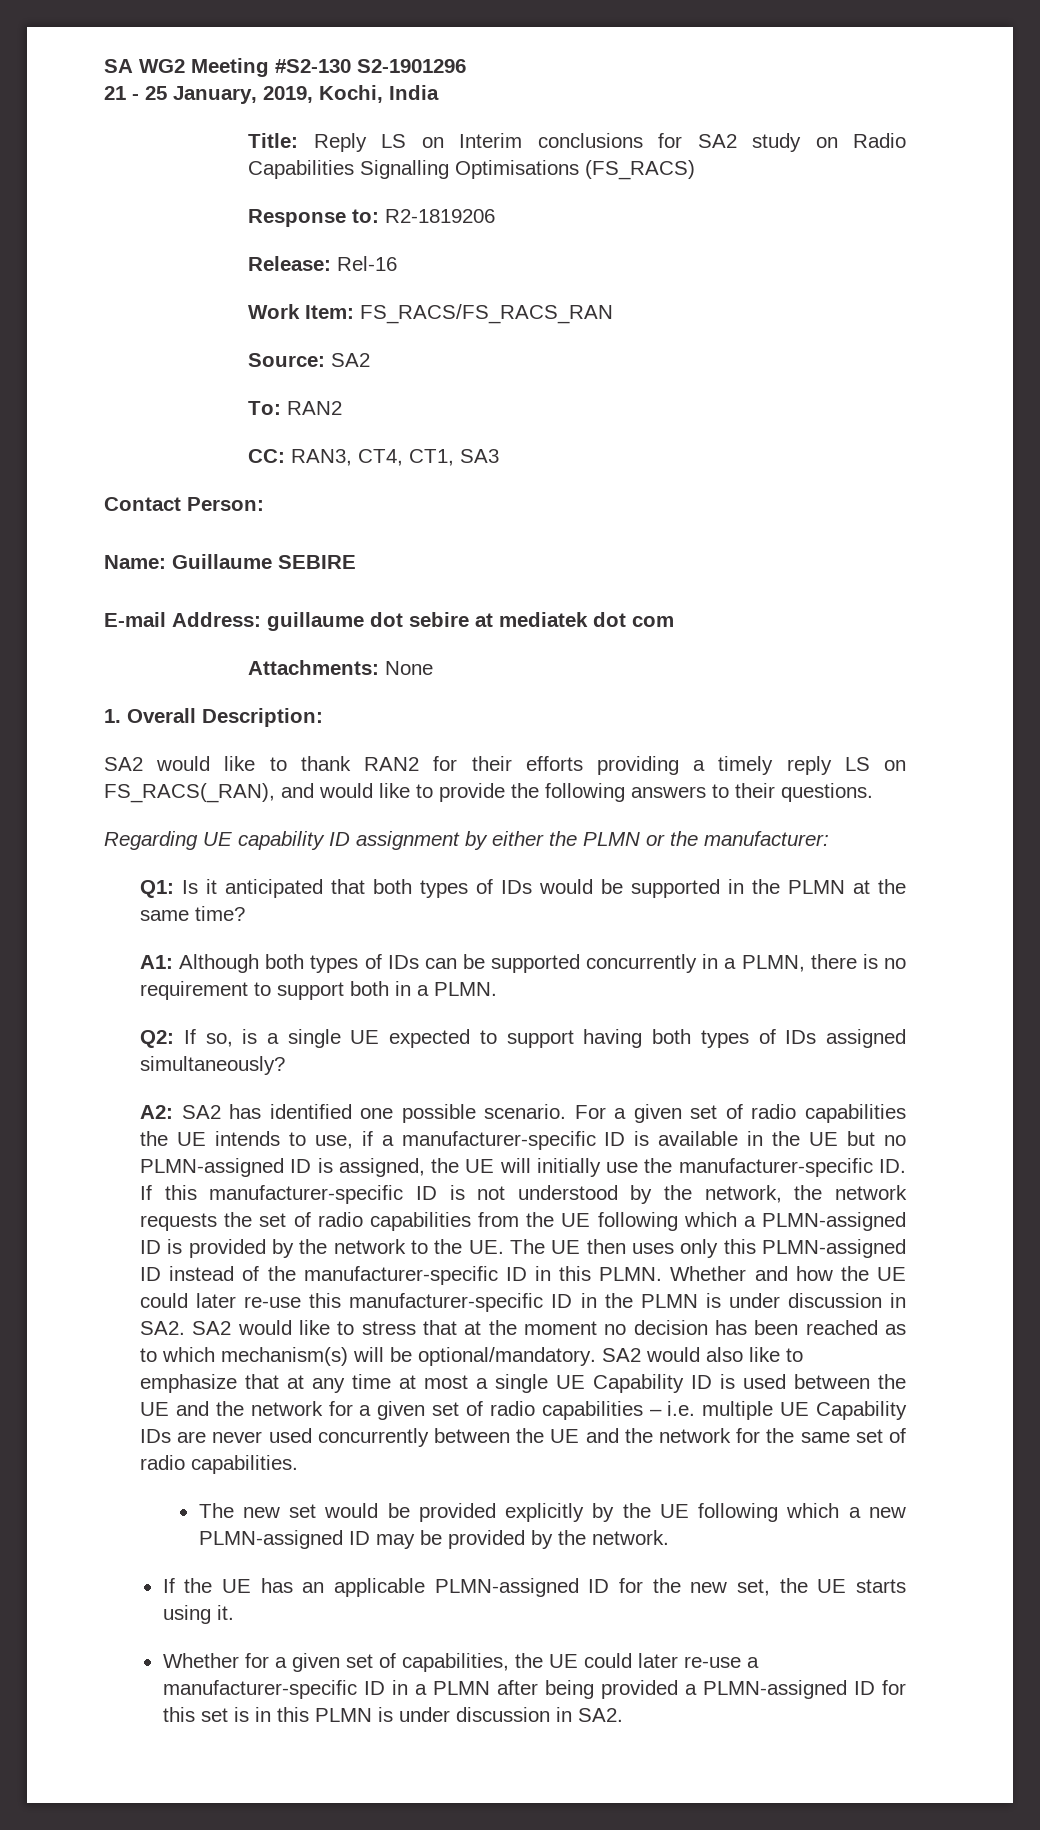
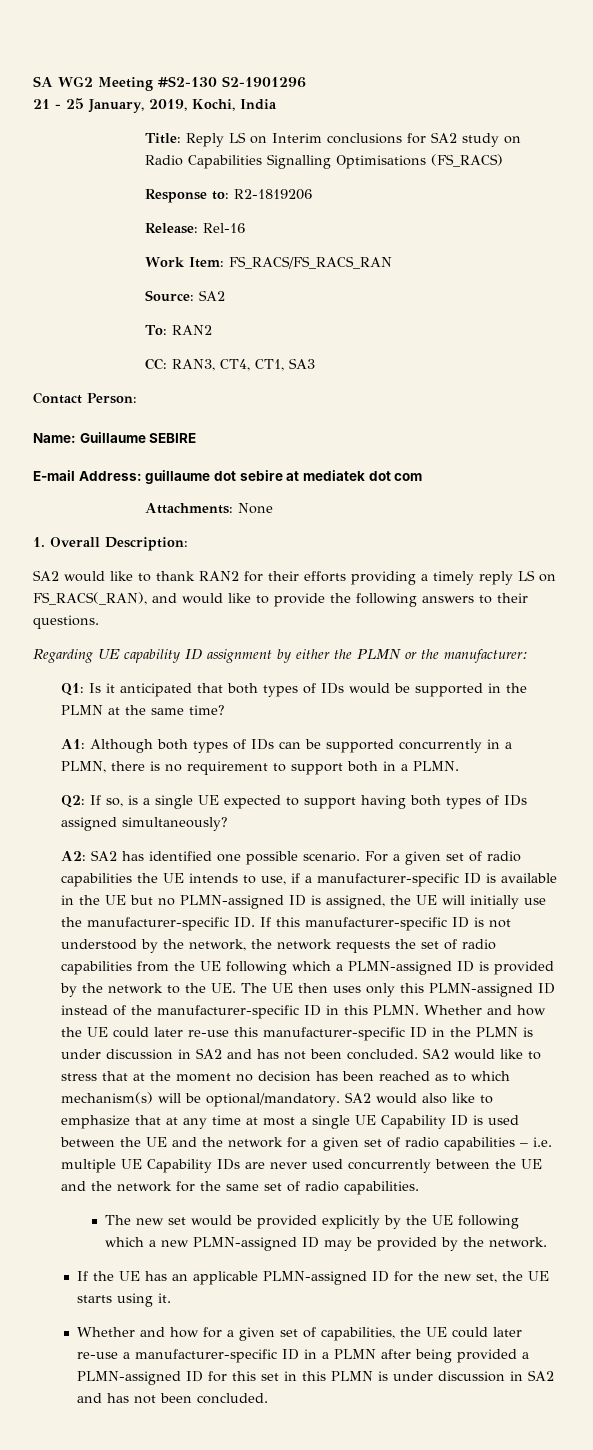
[140,1321,186,1335] SA2. -> [196,1048,419,1060] SA2 and has not been concluded.
(239, 1660) none -> [140,1327,200,1338] and how
[233,1707,249,1722] is -> (280, 1377) none
[577,1708,623,1722] SA2. -> [528,1370,555,1381] [77,1393,269,1404] SA2 and has not been concluded.

